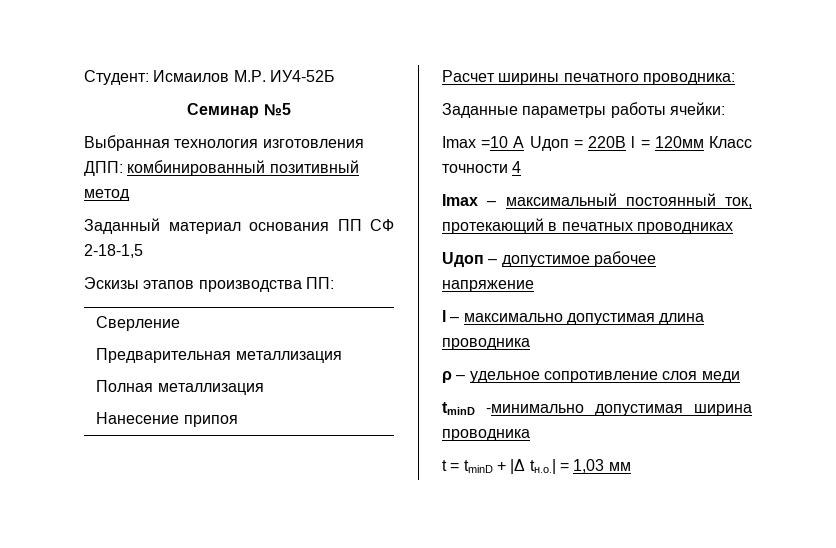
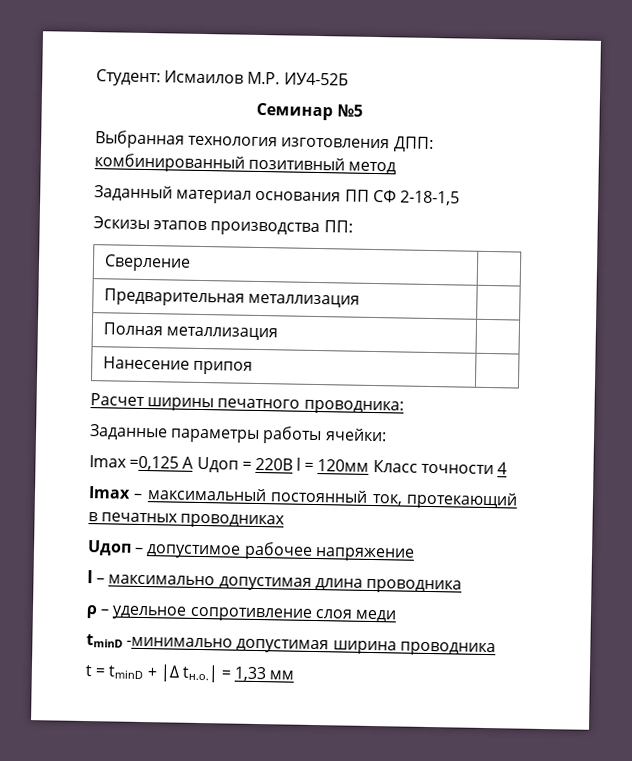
[481,136,509,148] =10 -> [129,455,180,471] =0,125
[573,459,605,473] 1,03 -> [234,666,267,682] 1,33

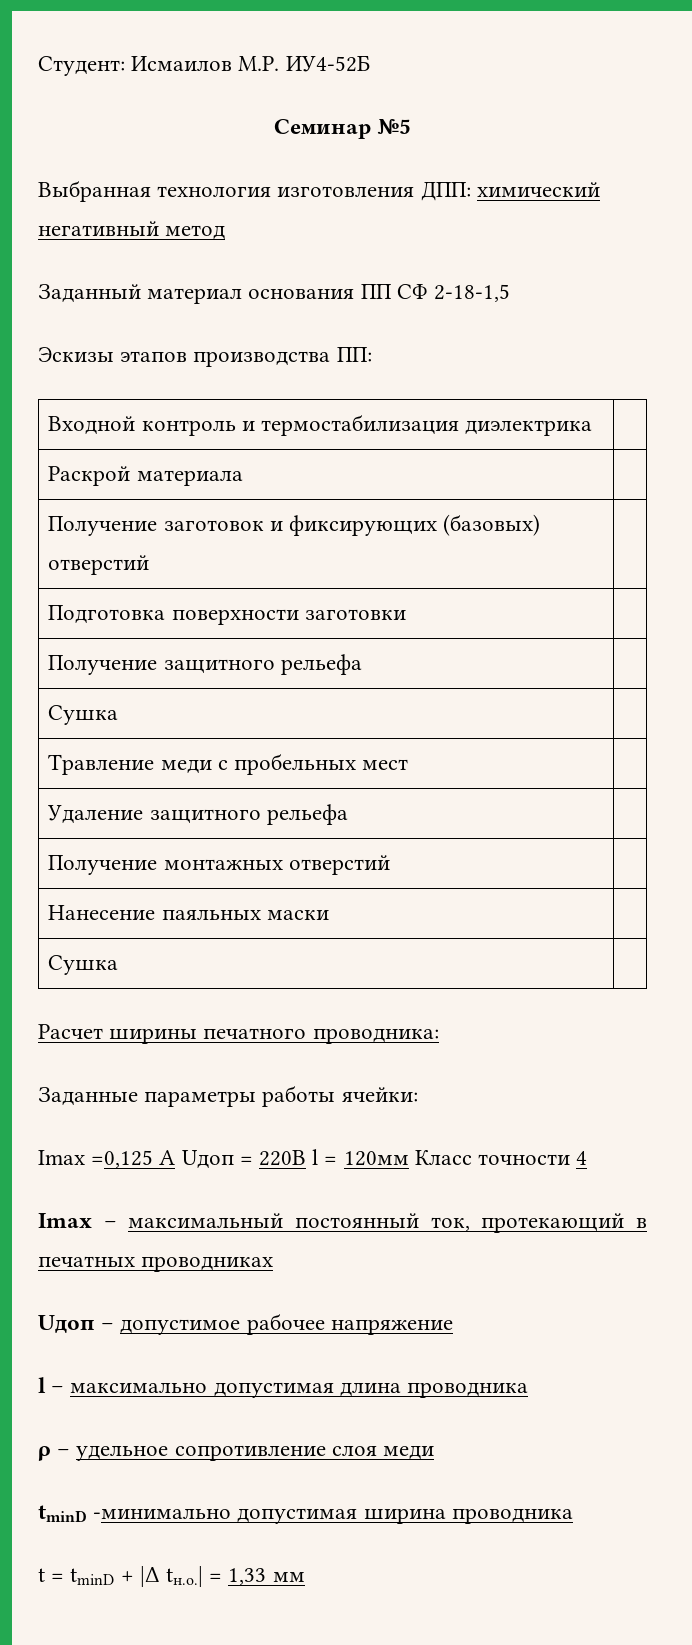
[94,153,346,173] комбинированный позитивный -> [476,182,600,197] [38,221,159,236] химический негативный
[103,254,191,272] [103,288,360,308] [102,322,278,341] [102,356,253,375] Сверление | // Предварительная металлизация | // Полная металлизация | // Нанесение припоя -> [48,414,593,436] [48,466,243,486] [48,514,541,536] [48,555,150,575] [48,605,406,625] [48,654,362,675] [48,705,119,725] [48,753,409,775] [47,804,348,825] [48,855,390,875] [48,905,329,920] [48,955,119,975] Входной контроль и термостабилизация диэлектрика | // Раскрой материала | // Получение заготовок и фиксирующих (базовых) отверстий | // Подготовка поверхности заготовки | // Получение защитного рельефа | // Сушка | // Травление меди с пробельных мест | // Удаление защитного рельефа | // Получение монтажных отверстий | // Нанесение паяльных маски | // Сушка

